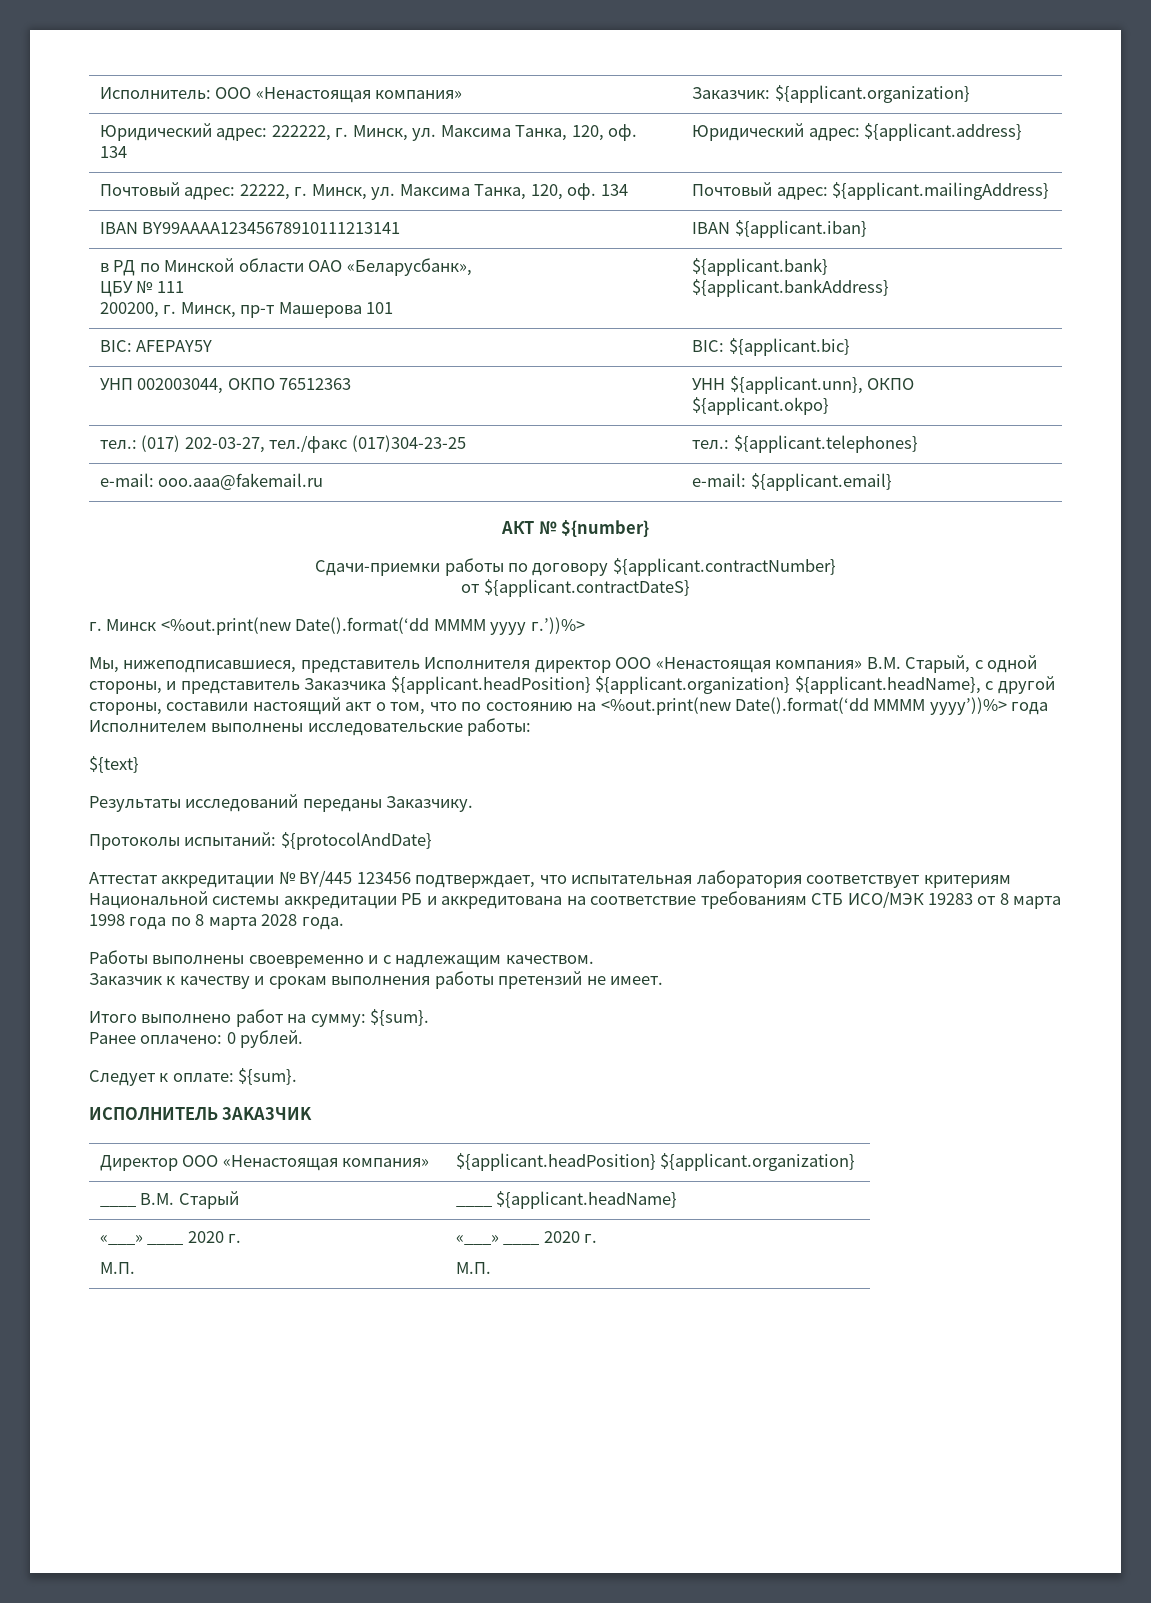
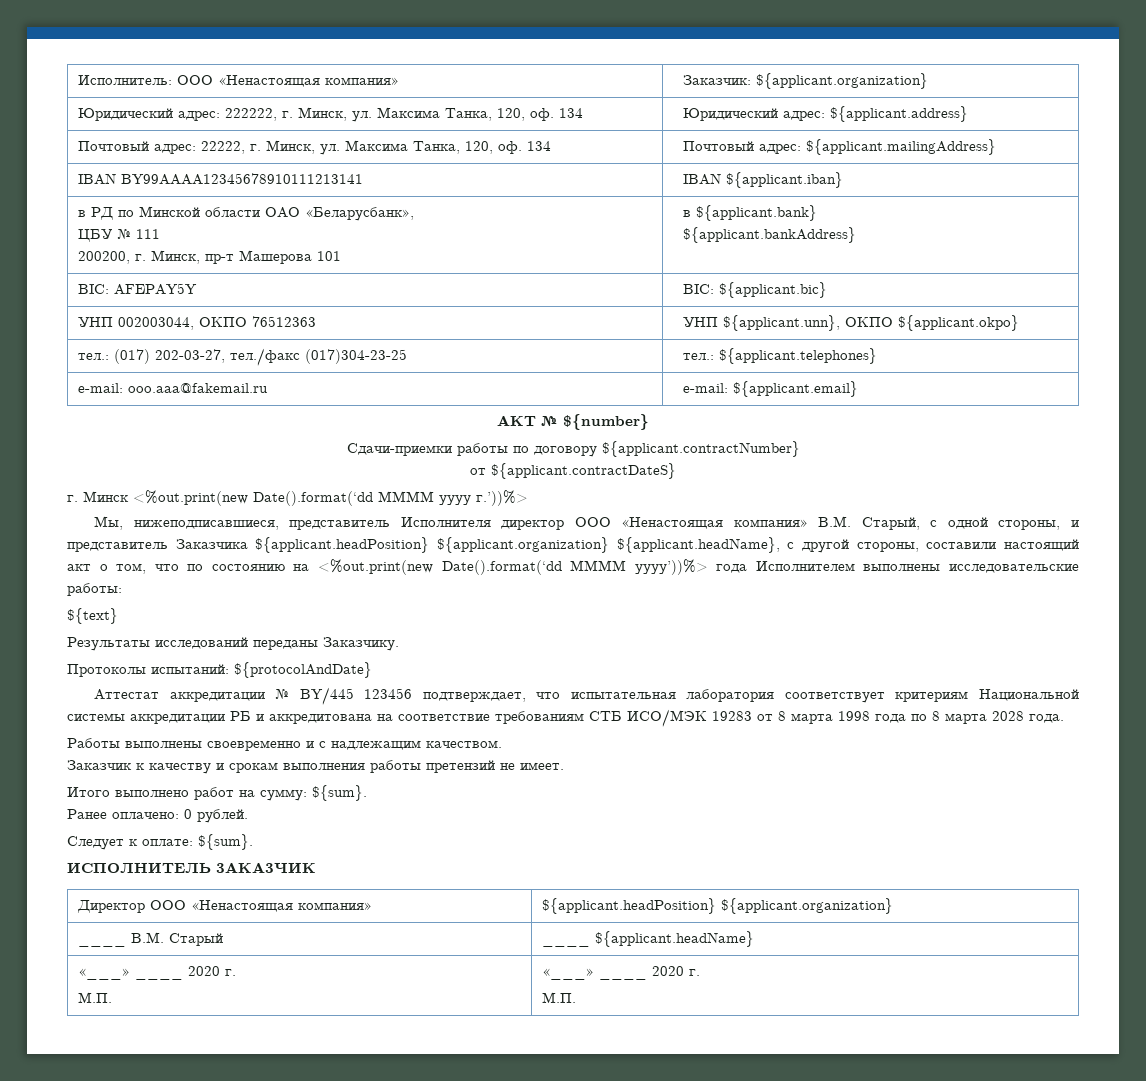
(394, 308) none -> [683,210,692,217] в
[692,378,726,390] УНН -> [683,317,719,327] УНП

